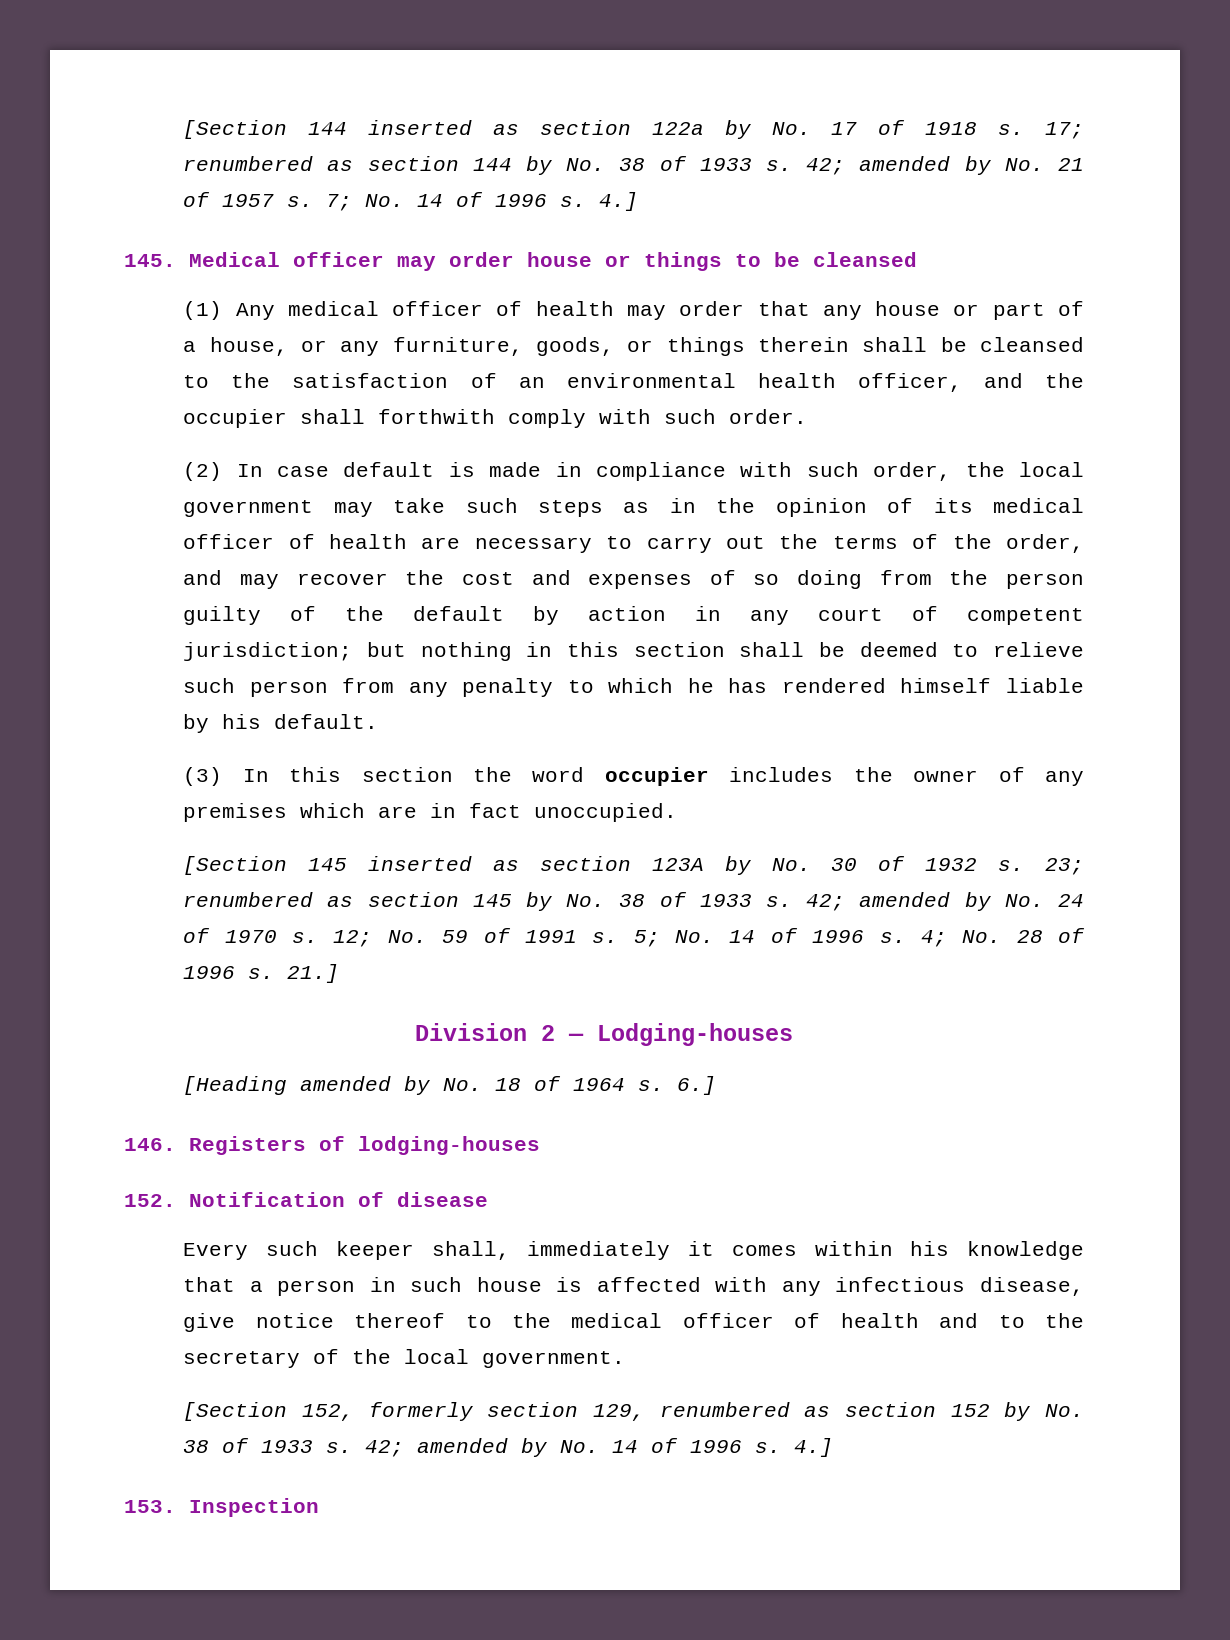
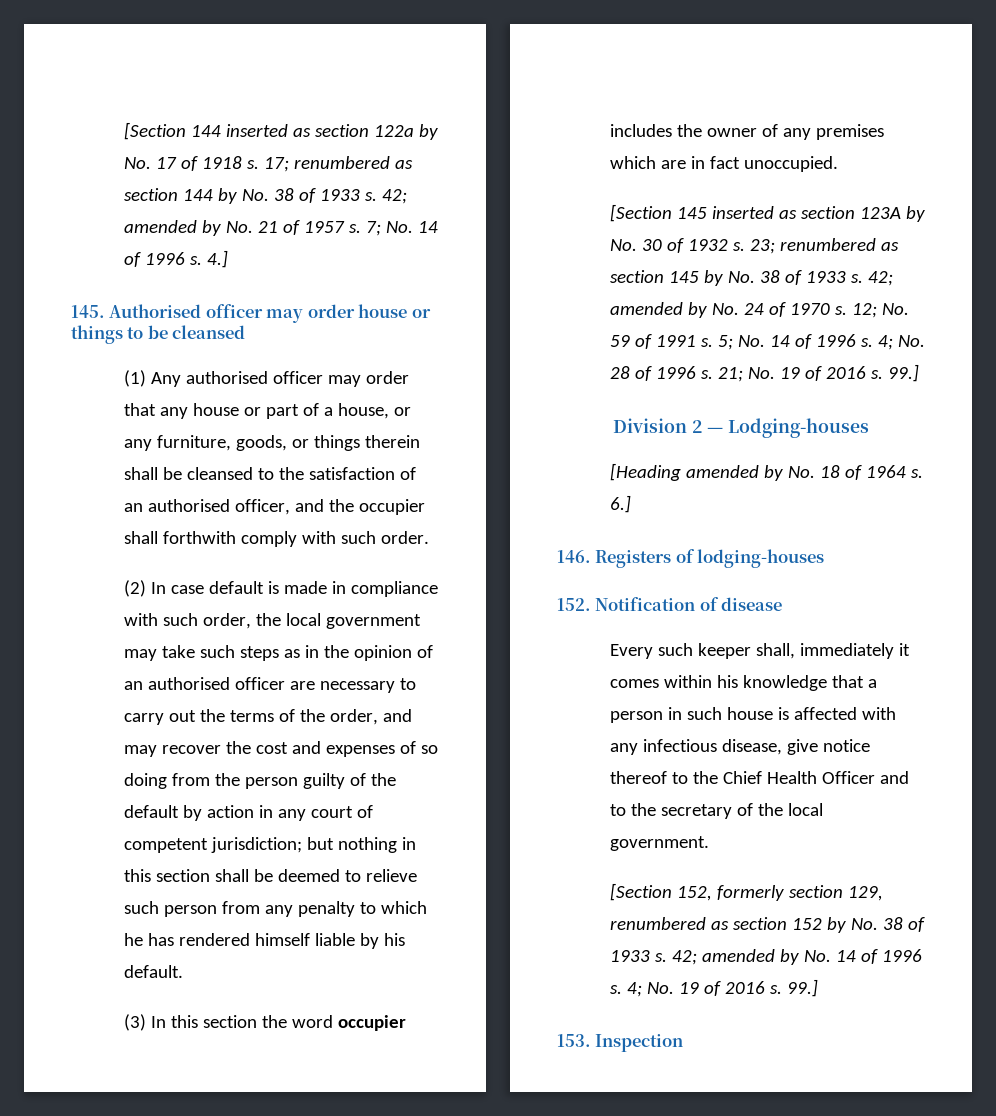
[189,252,280,267] Medical -> [109,304,202,318] Authorised
[287,301,614,316] medical officer of health -> [185,371,323,384] authorised officer
[566,373,836,388] environmental health -> [147,499,230,512] authorised
[933,498,1084,513] [183,534,408,549] its medical officer of health -> [123,677,285,690] an authorised officer
[287,964,340,983] 21.] -> [717,364,919,382] 21; No. 19 of 2016 s. 99.]
[571,1313,919,1328] medical officer of health -> [722,771,875,784] Chief Health Officer
[794,1438,834,1457] 4.] -> [626,979,818,997] 4; No. 19 of 2016 s. 99.]

